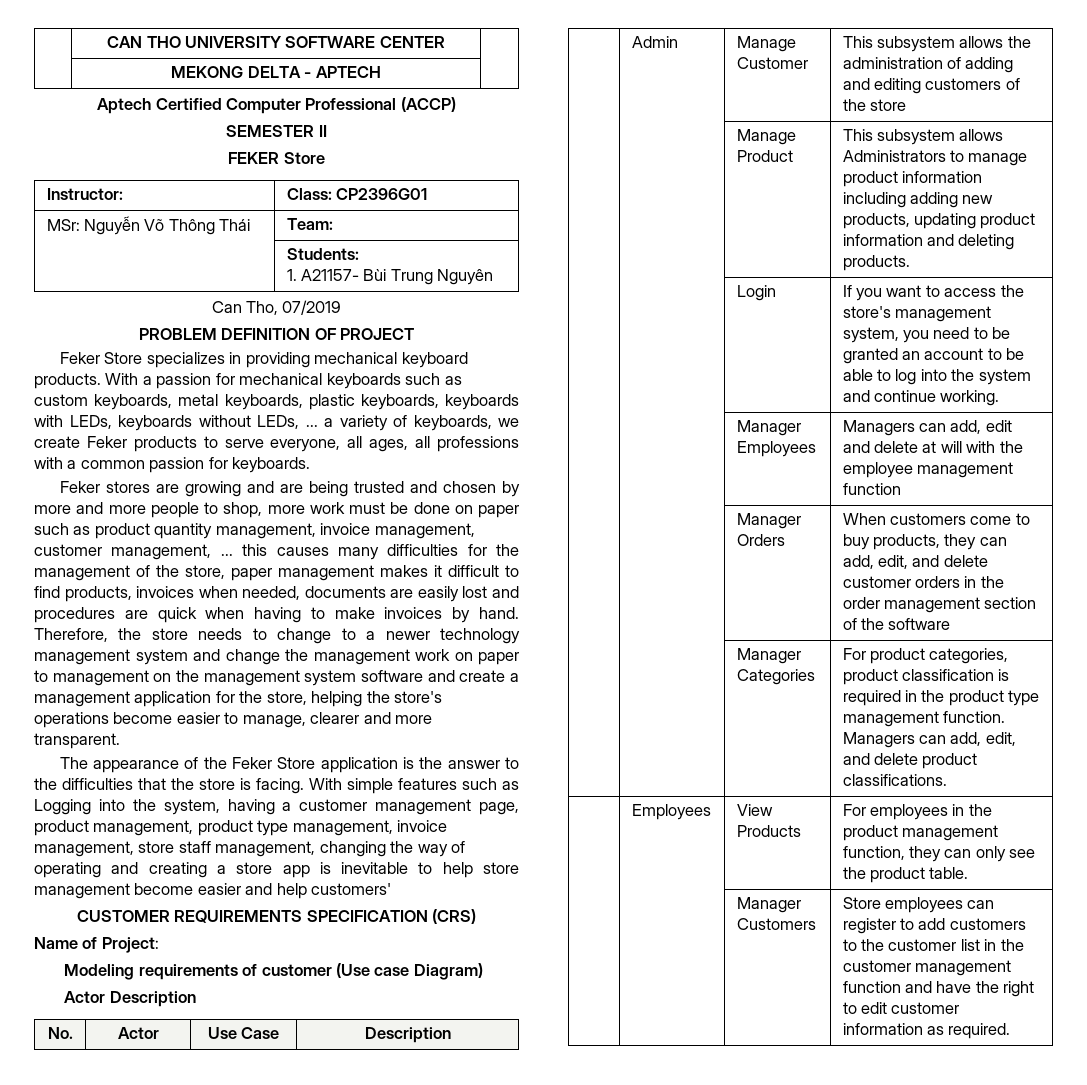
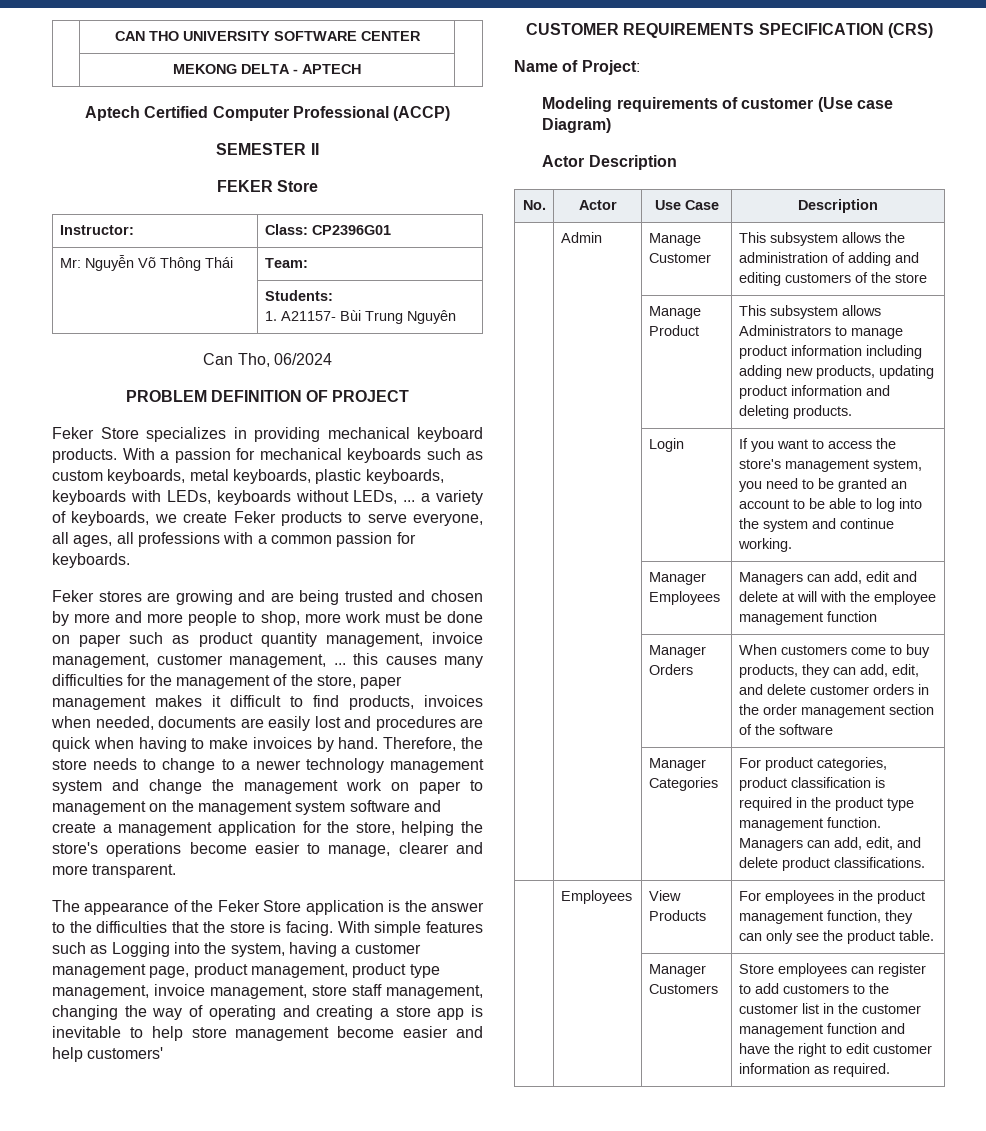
[46,219,80,231] MSr: -> [59,258,81,268] Mr:
[282,300,342,315] 07/2019 -> [273,353,332,365] 06/2024

